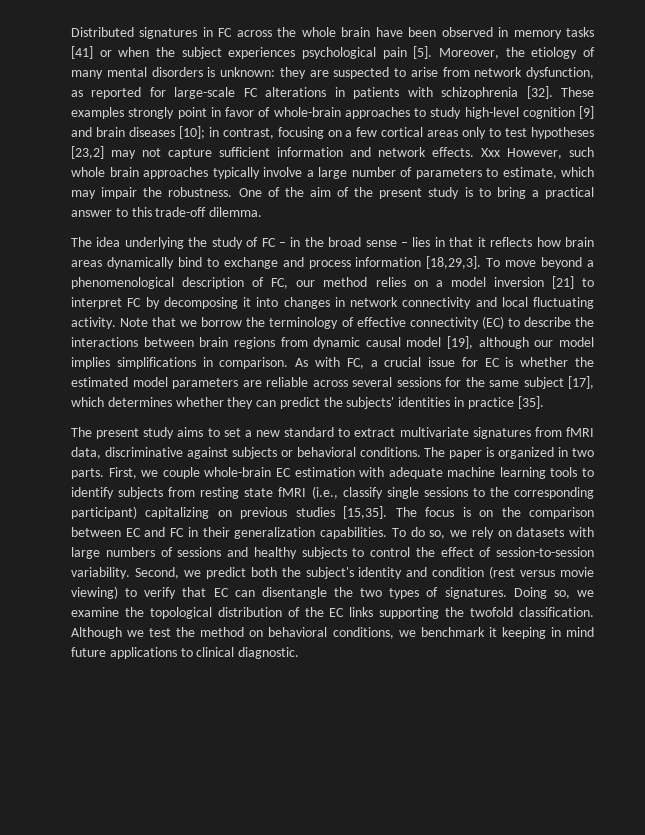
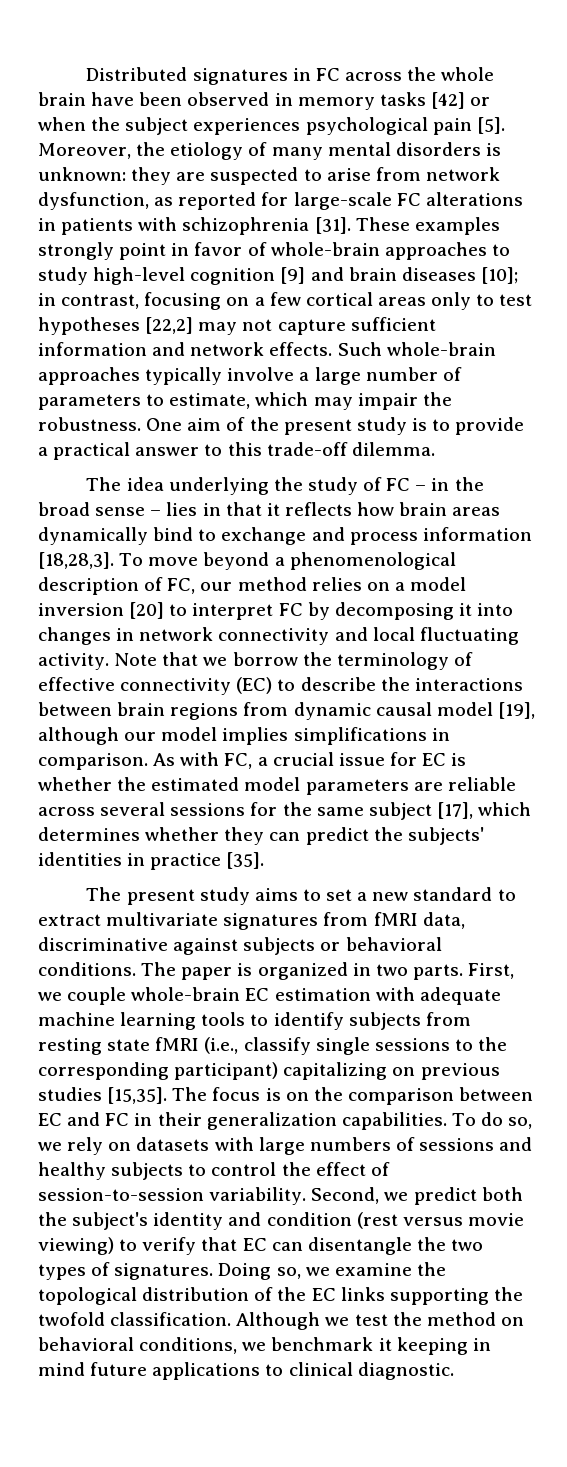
[71,46,93,59] [41] -> [430,92,465,109] [42]
[526,86,553,99] [32]. -> [314,217,351,234] [31].
[71,146,104,159] [23,2] -> [145,317,194,334] [22,2]
[481,147,594,159] [71,167,139,177] Xxx However, such whole brain -> [337,342,496,356] Such whole-brain
[267,187,304,197] of the -> (183, 424) none
[496,187,526,199] bring -> [455,417,525,435] provide
[426,256,482,269] [18,29,3]. -> [38,552,114,569] [18,28,3].
[551,276,574,289] [21] -> [129,602,165,619] [20]

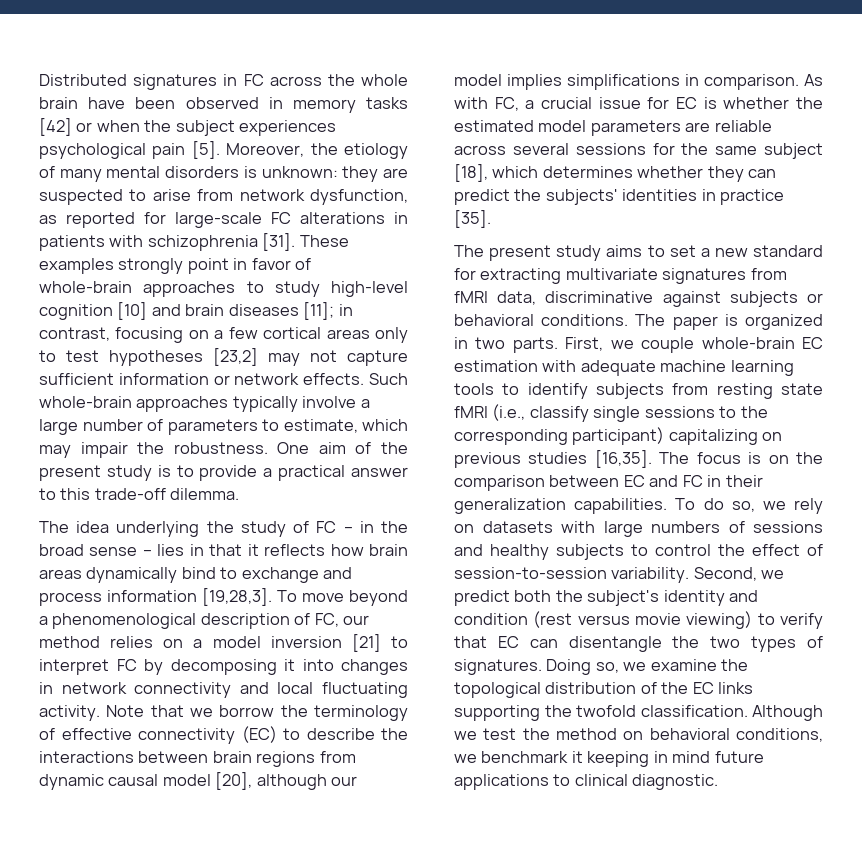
[280,267,306,284] [9] -> [117,302,148,320] [10]
[480,267,518,284] [10]; -> [303,302,335,320] [11];
[145,317,194,334] [22,2] -> [213,348,258,366] [23,2]
[152,342,186,356] and -> [213,375,230,385] or
[38,552,114,569] [18,28,3]. -> [202,588,272,606] [19,28,3].
[129,602,165,619] [20] -> [351,634,381,652] [21]
[497,702,535,719] [19], -> [215,772,253,790] [20],
[436,802,473,819] [17], -> [454,164,488,182] [18],
[497,889,516,901] [38,914,101,926] to extract -> [454,268,562,284] for extracting
[107,1087,168,1104] [15,35]. -> [594,450,652,468] [16,35].

